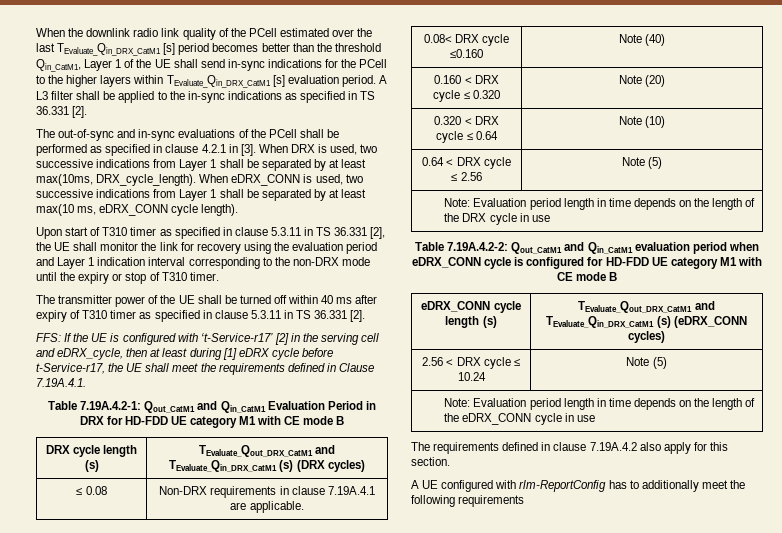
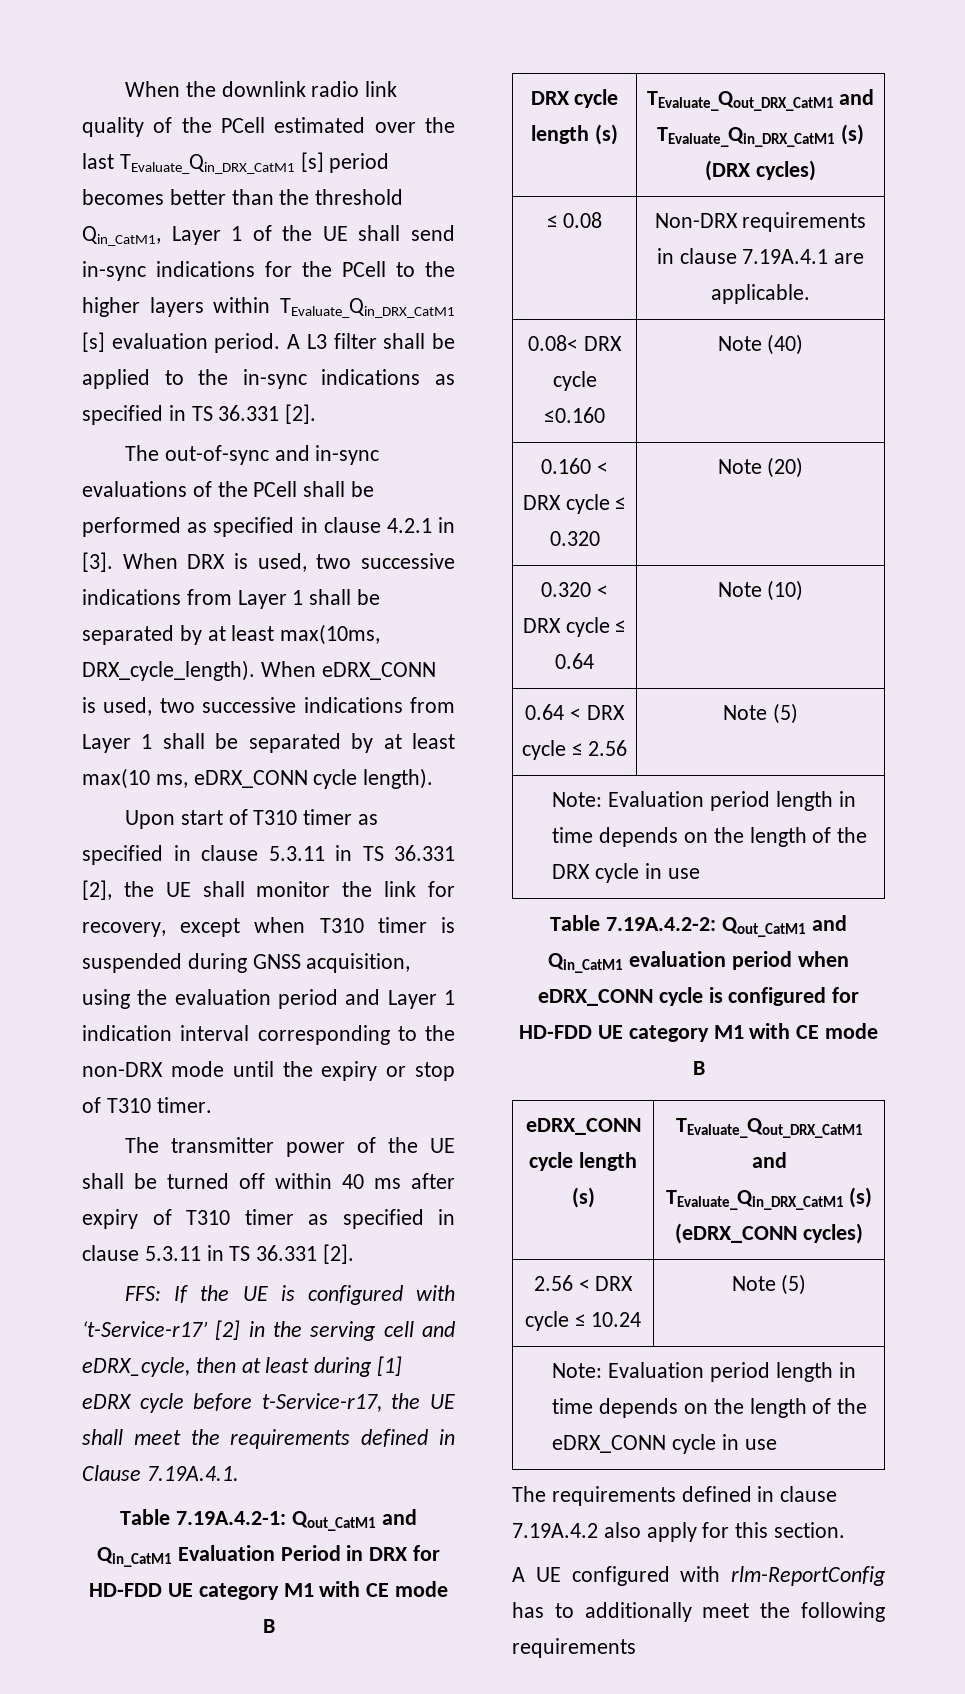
[196,243,241,254] recovery -> [82,917,455,937] [82,953,411,973] recovery, except when T310 timer is suspended during GNSS acquisition,

